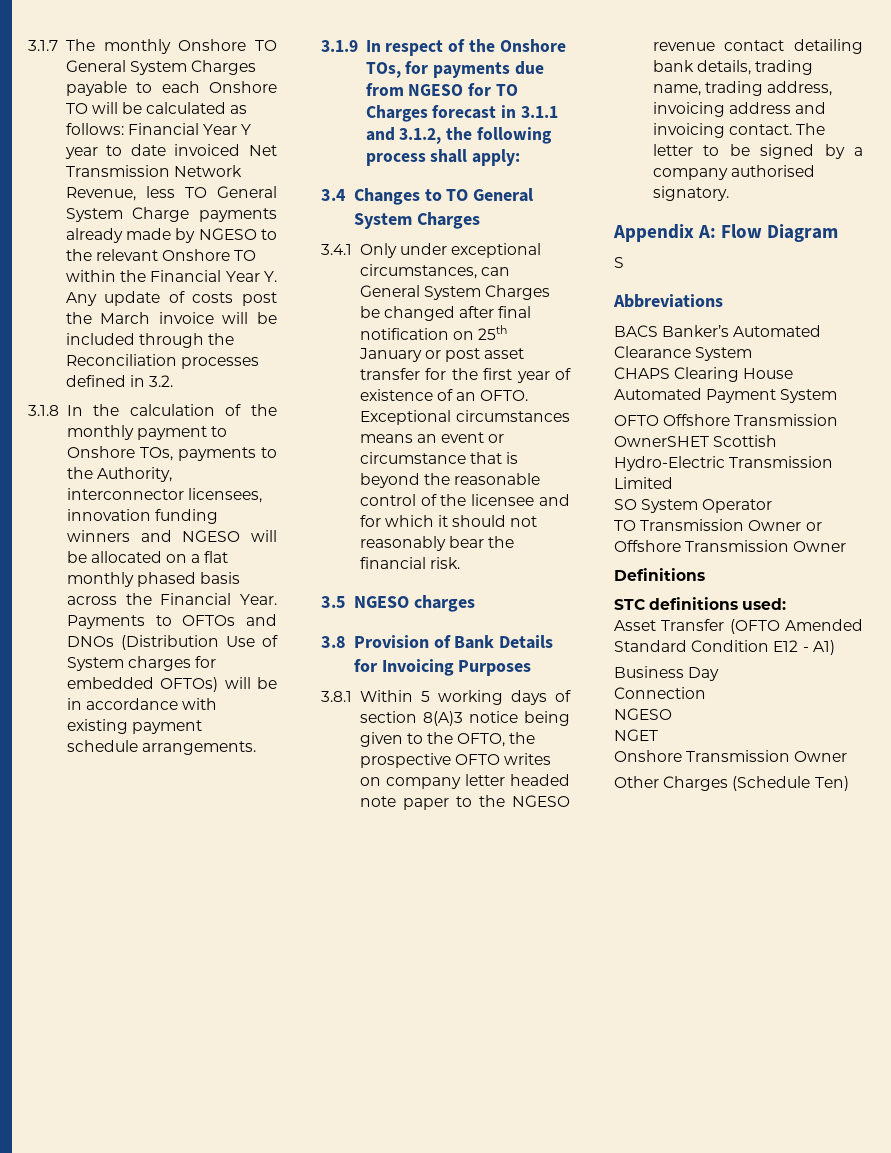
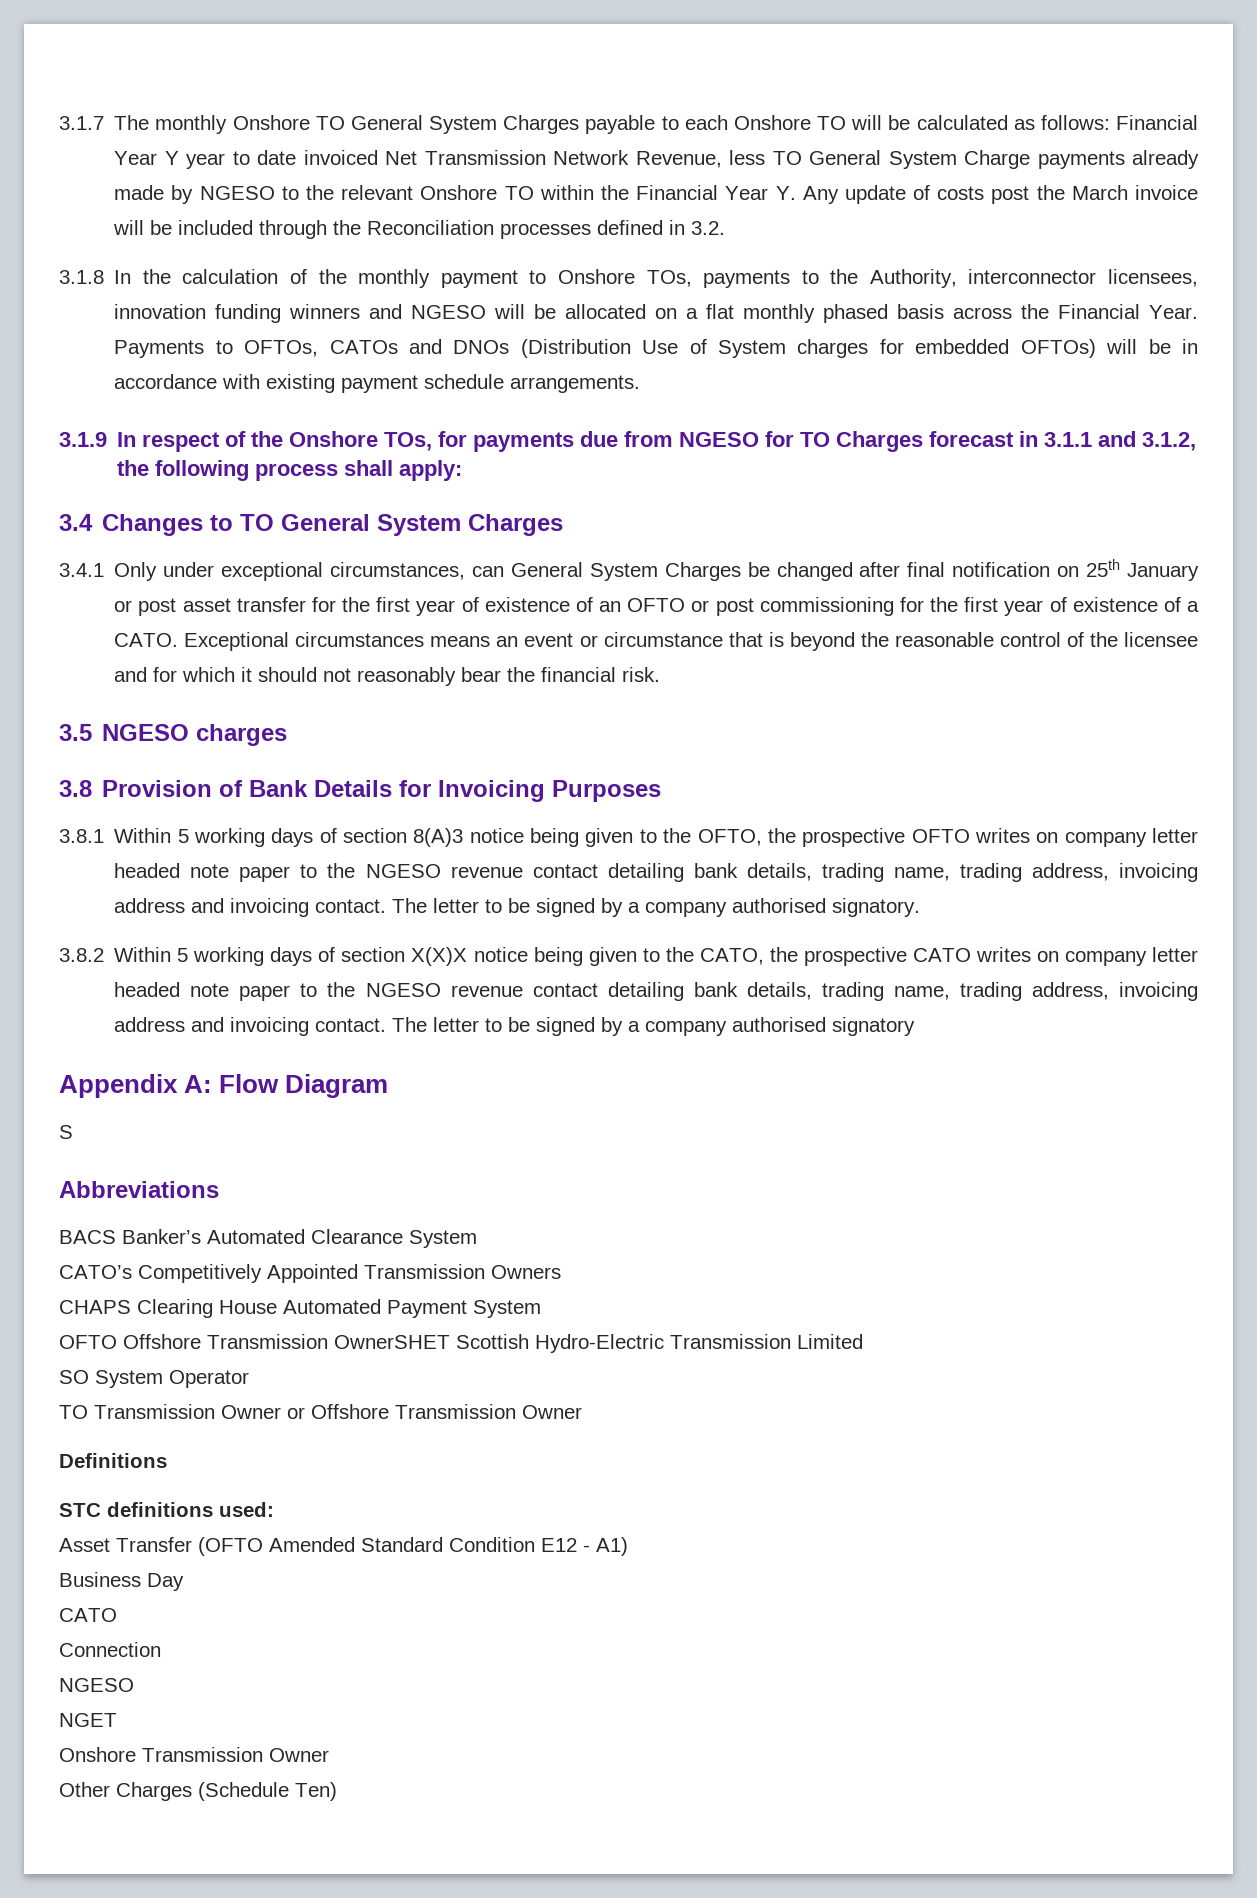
[182,615,236,626] OFTOs -> [244,340,398,357] OFTOs, CATOs
[480,390,529,401] OFTO. -> [627,597,1199,616] [114,633,179,647] OFTO or post commissioning for the first year of existence of a CATO.
(729, 193) none -> [59,947,1198,966] [114,982,1198,1001] [114,1017,916,1036] // 3.8.2 Within 5 working days of section X(X)X notice being given to the CATO, the prospective CATO writes on company letter headed note paper to the NGESO revenue contact detailing bank details, trading name, trading address, invoicing address and invoicing contact. The letter to be signed by a company authorised signatory
(753, 354) none -> [59,1264,561,1283] // CATO’s Competitively Appointed Transmission Owners
(720, 674) none -> [59,1608,117,1622] // CATO

